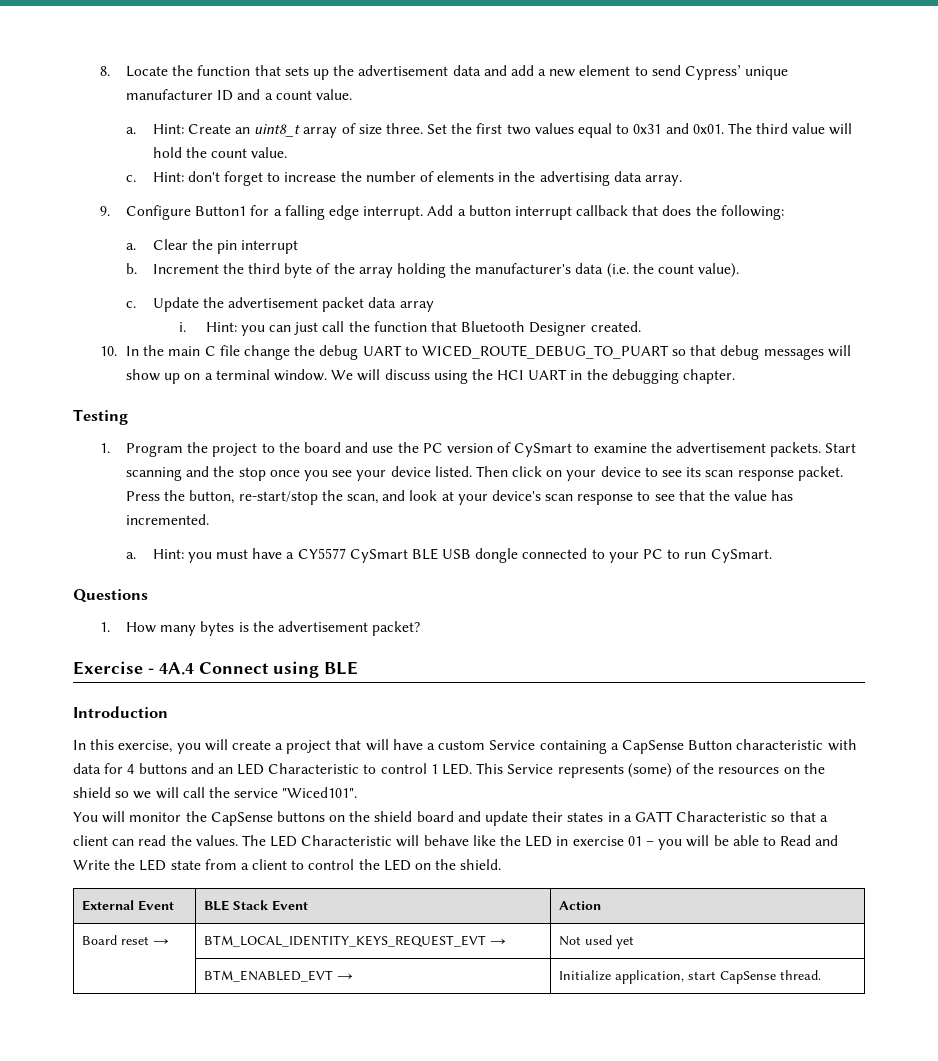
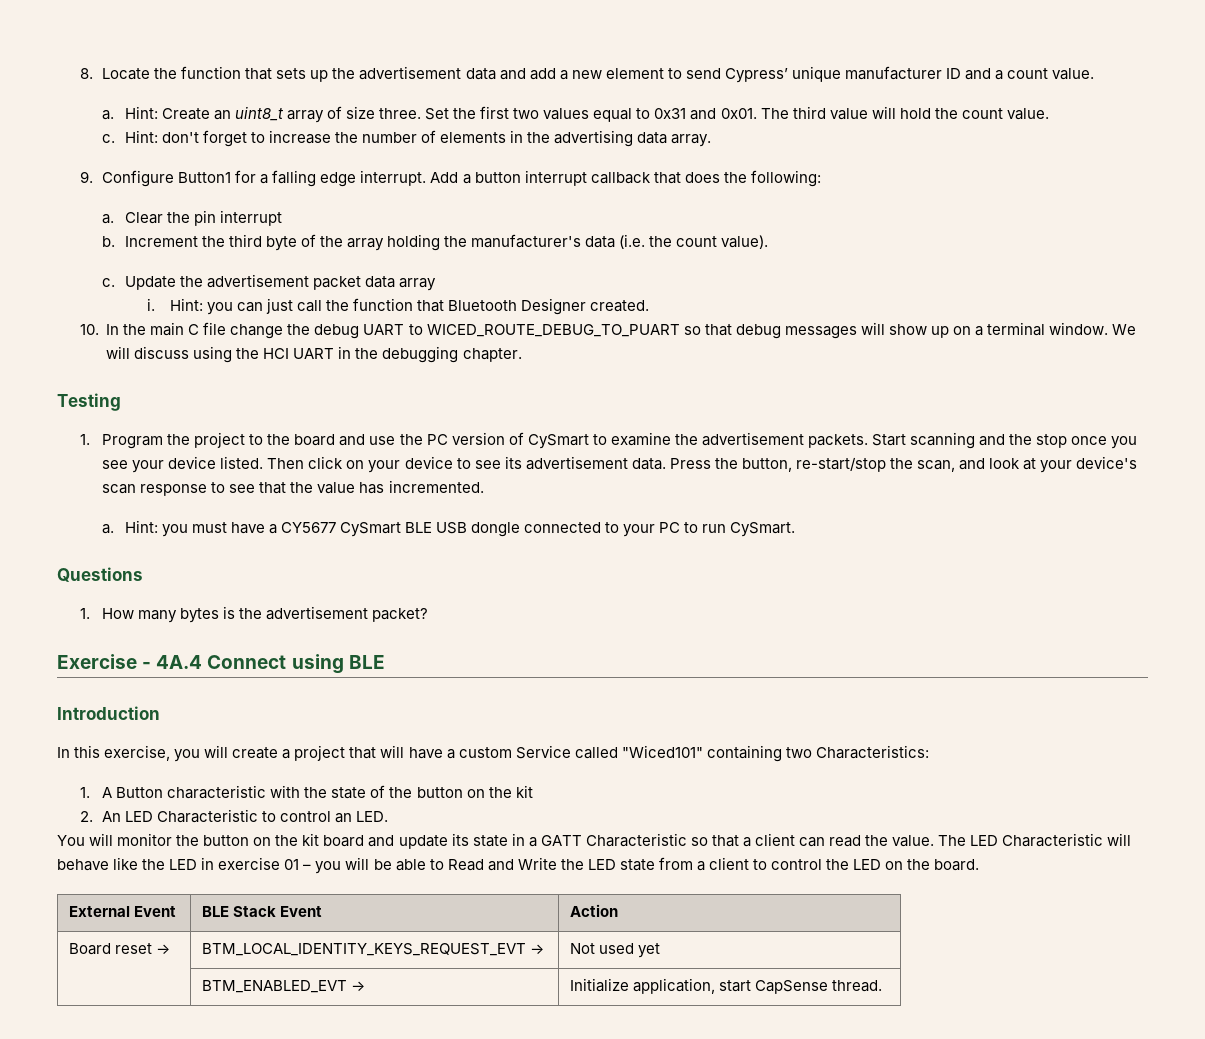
[705,466,843,481] scan response packet. -> [525,456,666,470] advertisement data.
[297,548,346,559] CY5577 -> [280,522,336,533] CY5677
[539,739,857,754] [73,763,233,774] containing a CapSense Button characteristic with data for 4 buttons and an -> [574,745,929,762] [79,785,533,799] [79,811,122,822] called "Wiced101" containing two Characteristics: // 1. A Button characteristic with the state of the button on the kit // 2. An
[430,764,438,774] 1 -> [335,813,353,823] an
[476,763,825,778] [73,787,358,799] This Service represents (some) of the resources on the shield so we will call the service "Wiced101". -> (389, 816) none
[210,811,413,826] CapSense buttons on the shield -> [203,833,320,846] button on the kit
[532,811,604,822] their states -> [451,833,508,847] its state
[195,835,238,846] values. -> [892,835,935,847] value.
[460,859,502,870] shield. -> [934,859,980,871] board.

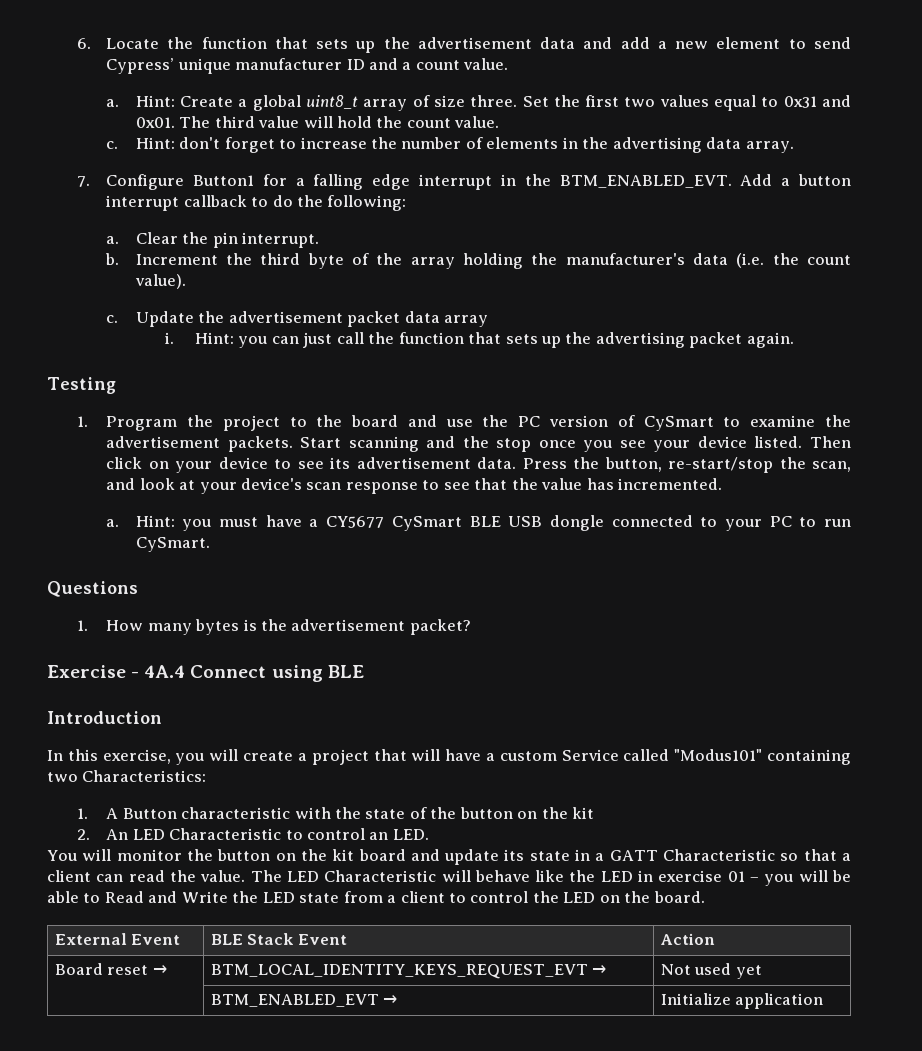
[79,68,93,79] 8. -> [76,38,91,49] 6.
[213,110,231,120] an -> [238,95,301,111] a global
[79,171,93,183] 9. -> [76,176,90,187] 7.
[360,170,427,186] interrupt. -> [419,174,732,190] interrupt in the BTM_ENABLED_EVT.
[653,172,720,184] that does -> [251,195,293,207] to do
[219,210,282,226] interrupt -> [242,232,320,248] interrupt.
[448,298,650,315] [79,322,1137,339] [106,346,522,363] Bluetooth Designer created. // 10. In the main C file change the debug UART to WICED_ROUTE_DEBUG_TO_PUART so that debug messages will show up on a terminal window. We will discuss using the HCI UART in the debugging chapter. -> [505,332,794,348] sets up the advertising packet again.
[621,745,703,758] "Wiced101" -> [674,749,763,761] "Modus101"
[633,978,883,994] application, start CapSense thread. -> [735,993,824,1009] application

